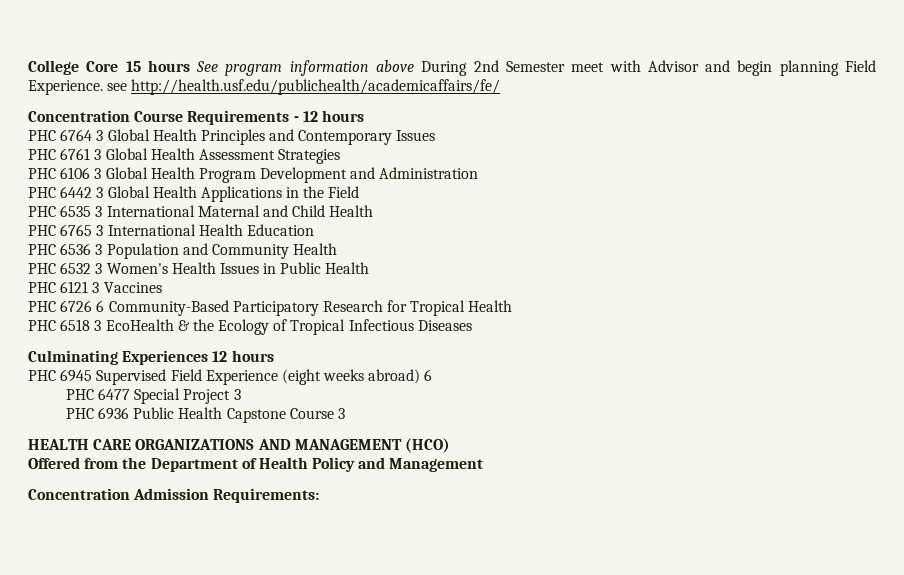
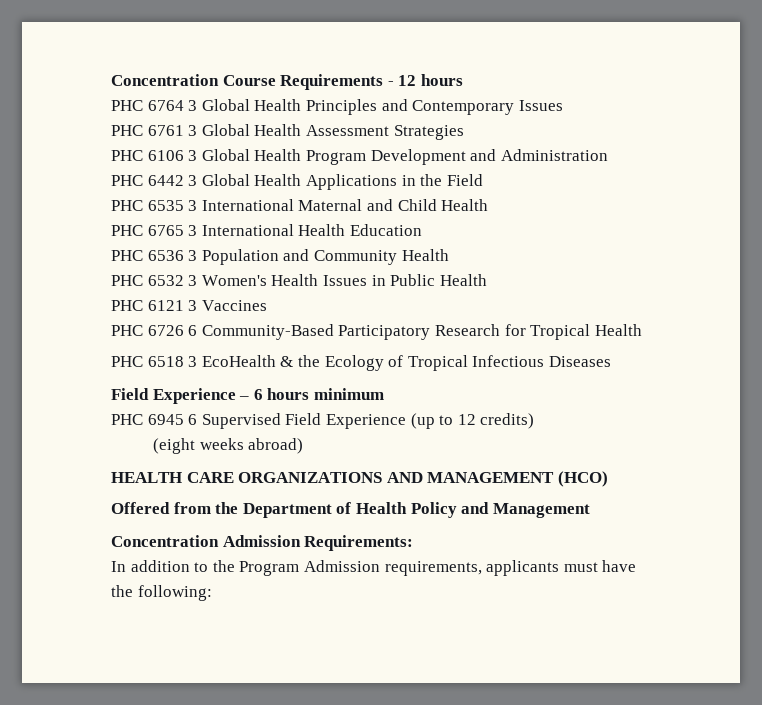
[28,60,876,76] [28,79,501,95] College Core 15 hours See program information above During 2nd Semester meet with Advisor and begin planning Field Experience. see http://health.usf.edu/publichealth/academicaffairs/fe/ // -> (111, 80) none
[28,350,274,365] Culminating Experiences 12 hours -> [111,388,384,404] Field Experience – 6 hours minimum
(93, 375) none -> [188,414,198,425] 6
(278, 377) none -> [410,413,535,429] (up to 12 credits) //
[424,369,433,381] [65,388,241,404] [65,407,346,423] 6 // PHC 6477 Special Project 3 // PHC 6936 Public Health Capstone Course 3 -> (304, 446) none
(320, 495) none -> [111,560,637,576] [111,585,212,601] // In addition to the Program Admission requirements, applicants must have the following:

